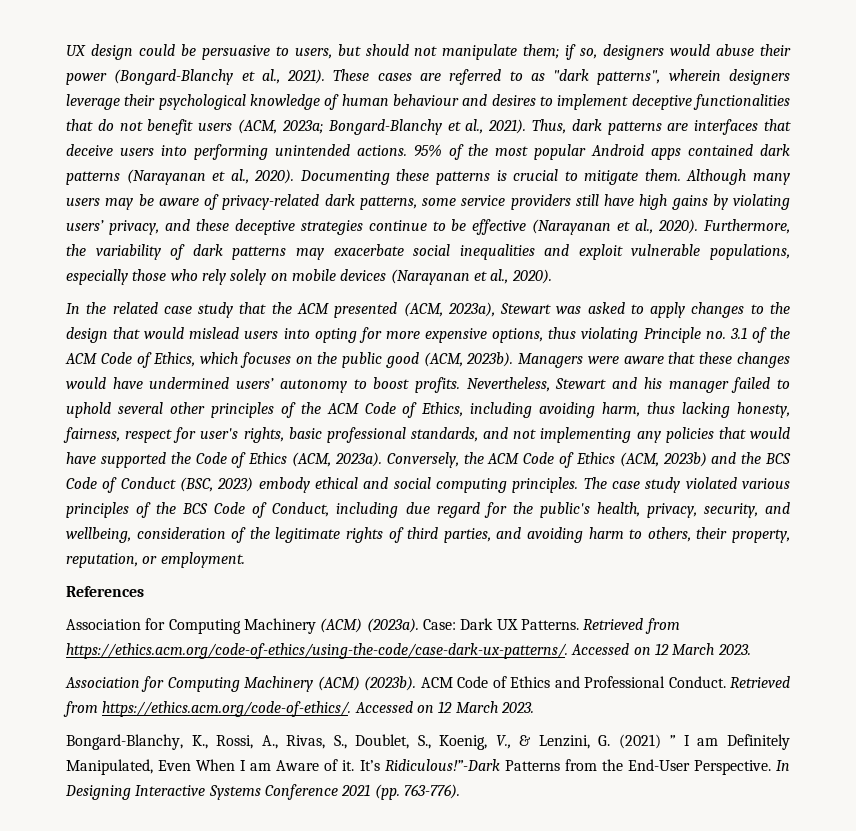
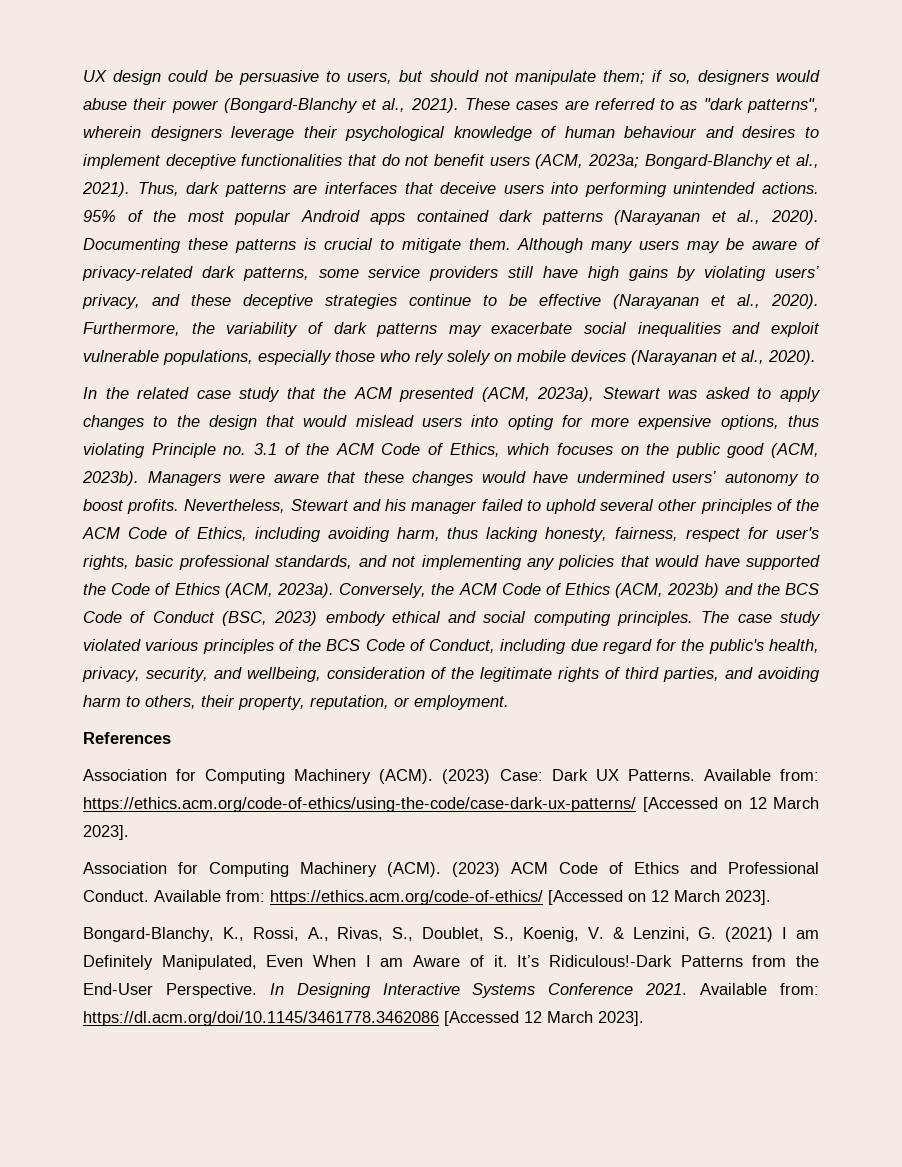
[320,618,419,633] (ACM) (2023a). -> [379,769,491,784] (ACM). (2023)
[583,618,680,634] [66,643,751,659] [65,676,417,692] Retrieved from https://ethics.acm.org/code-of-ethics/using-the-code/case-dark-ux-patterns/. Accessed on 12 March 2023. // Association for Computing Machinery (ACM) (2023b). -> [703,769,819,781] [83,797,819,812] [83,825,129,840] [83,862,500,877] Available from: https://ethics.acm.org/code-of-ethics/using-the-code/case-dark-ux-patterns/ [Accessed on 12 March 2023]. // Association for Computing Machinery (ACM). (2023)
[729,676,790,688] [63,701,534,717] Retrieved from https://ethics.acm.org/code-of-ethics/. Accessed on 12 March 2023. -> [154,890,771,905] Available from: https://ethics.acm.org/code-of-ethics/ [Accessed on 12 March 2023].
[495,735,511,749] V., -> [587,927,604,939] V.
[669,735,677,746] ” -> (774, 934) none
[384,759,500,771] Ridiculous!”-Dark -> [548,955,672,967] Ridiculous!-Dark
[341,784,460,800] 2021 (pp. 763-776). -> [645,983,820,995] [83,1011,644,1026] 2021. Available from: https://dl.acm.org/doi/10.1145/3461778.3462086 [Accessed 12 March 2023].

